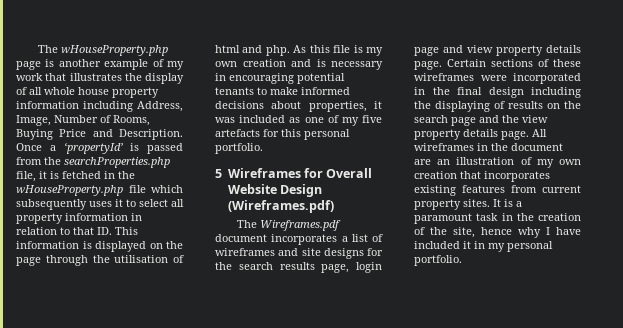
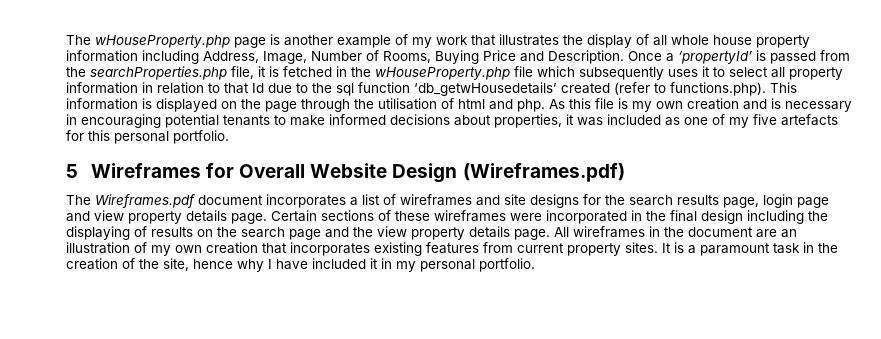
[97,227,112,235] ID. -> [252,82,766,96] Id due to the sql function ‘db_getwHousedetails’ created (refer to functions.php).

